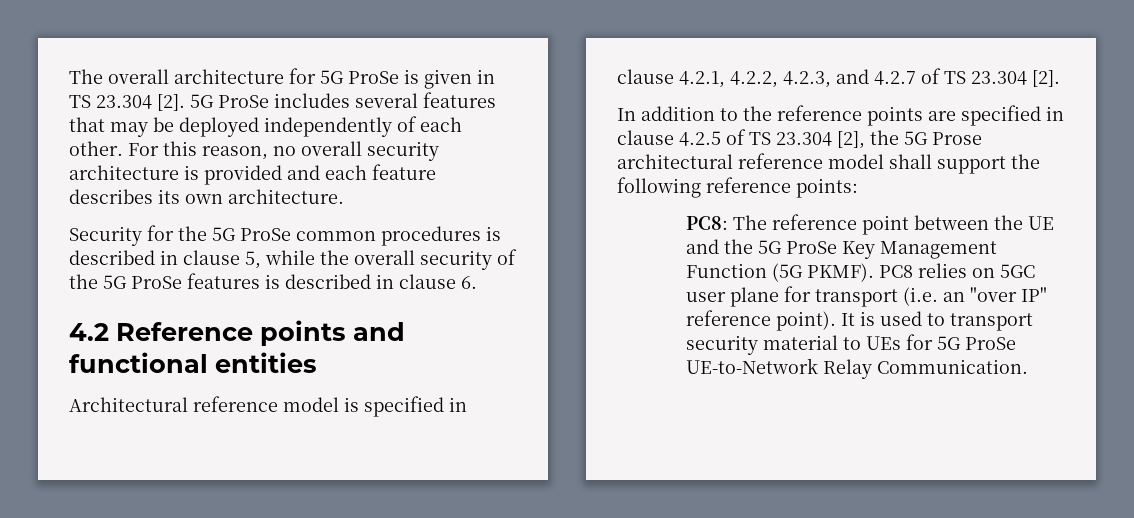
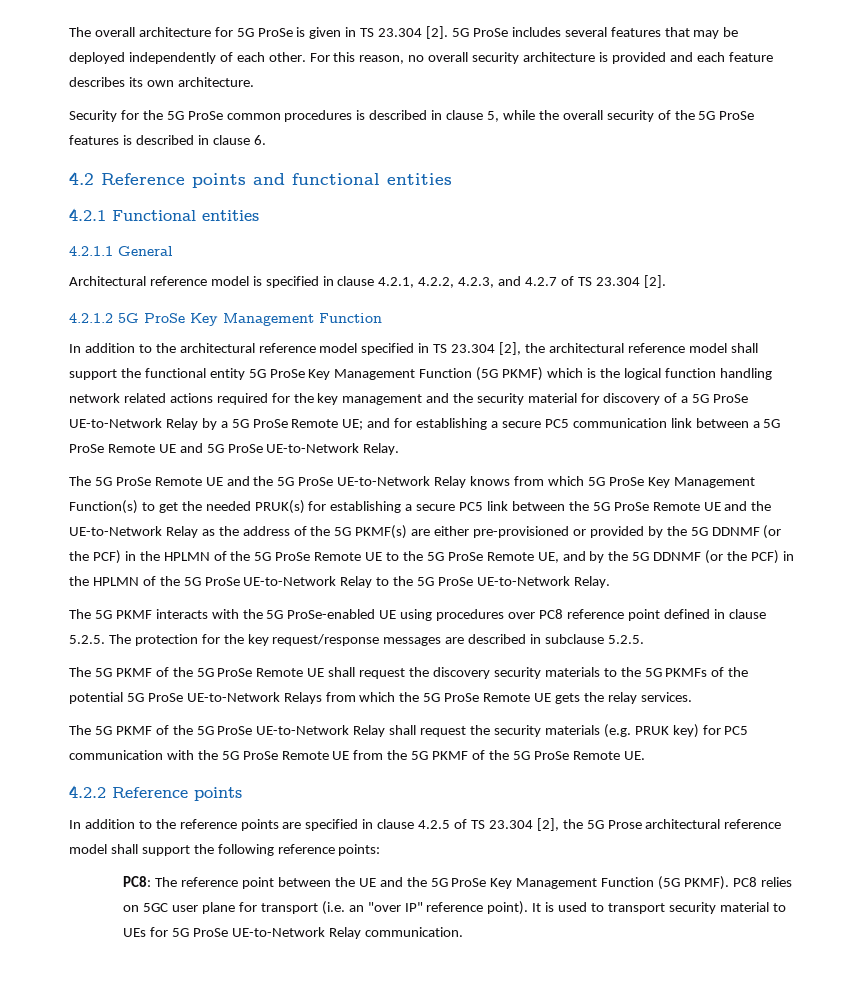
(317, 362) none -> [69,208,259,221] [69,246,173,256] // 4.2.1 Functional entities // 4.2.1.1 General
(1060, 78) none -> [69,313,382,326] [69,342,758,355] [69,367,772,381] [69,393,748,405] [69,418,781,430] [69,443,400,455] [69,476,755,488] [69,500,772,514] [69,525,782,539] [69,550,794,564] [69,576,610,588] [69,609,766,621] [69,634,644,646] [69,667,749,679] [69,692,692,704] [69,724,749,738] [69,750,645,760] [69,785,242,801] // 4.2.1.2 5G ProSe Key Management Function // In addition to the architectural reference model specified in TS 23.304 [2], the architectural reference model shall support the functional entity 5G ProSe Key Management Function (5G PKMF) which is the logical function handling network related actions required for the key management and the security material for discovery of a 5G ProSe UE-to-Network Relay by a 5G ProSe Remote UE; and for establishing a secure PC5 communication link between a 5G ProSe Remote UE and 5G ProSe UE-to-Network Relay. // The 5G ProSe Remote UE and the 5G ProSe UE-to-Network Relay knows from which 5G ProSe Key Management Function(s) to get the needed PRUK(s) for establishing a secure PC5 link between the 5G ProSe Remote UE and the UE-to-Network Relay as the address of the 5G PKMF(s) are either pre-provisioned or provided by the 5G DDNMF (or the PCF) in the HPLMN of the 5G ProSe Remote UE to the 5G ProSe Remote UE, and by the 5G DDNMF (or the PCF) in the HPLMN of the 5G ProSe UE-to-Network Relay to the 5G ProSe UE-to-Network Relay. // The 5G PKMF interacts with the 5G ProSe-enabled UE using procedures over PC8 reference point defined in clause 5.2.5. The protection for the key request/response messages are described in subclause 5.2.5. // The 5G PKMF of the 5G ProSe Remote UE shall request the discovery security materials to the 5G PKMFs of the potential 5G ProSe UE-to-Network Relays from which the 5G ProSe Remote UE gets the relay services. // The 5G PKMF of the 5G ProSe UE-to-Network Relay shall request the security materials (e.g. PRUK key) for PC5 communication with the 5G ProSe Remote UE from the 5G PKMF of the 5G ProSe Remote UE. // 4.2.2 Reference points
[876,359,1028,374] Communication. -> [364,927,463,937] communication.

